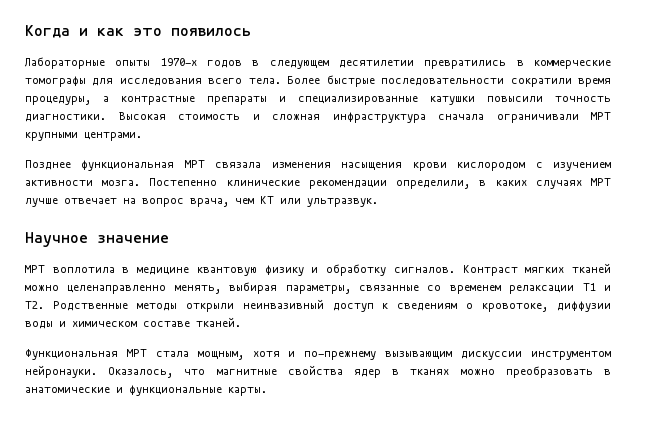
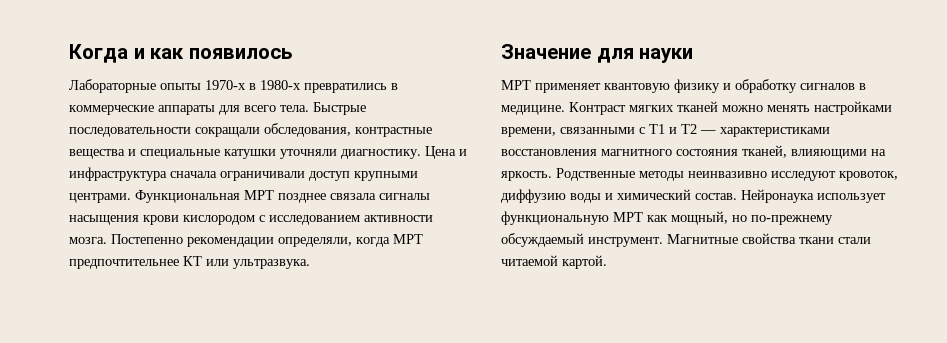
[133,28,162,36] это -> (185, 53) none
[207,60,611,69] [25,75,612,87] [25,96,611,105] [25,112,320,122] годов в следующем десятилетии превратились в коммерческие томографы для исследования всего тела. Более быстрые последовательности сократили время процедуры, а контрастные препараты и специализированные катушки повысили точность диагностики. Высокая стоимость и сложная -> [249,80,398,93] [69,102,366,115] [69,123,432,137] [69,146,467,159] в 1980-х превратились в коммерческие аппараты для всего тела. Быстрые последовательности сокращали обследования, контрастные вещества и специальные катушки уточняли диагностику. Цена и
[591,112,611,120] МРТ -> [309,171,350,181] доступ
[25,160,331,171] // Позднее функциональная МРТ связала изменения -> [135,190,430,203] Функциональная МРТ позднее связала сигналы
[553,162,612,171] изучением -> [269,215,360,225] исследованием
[226,178,611,189] [25,196,378,207] [25,232,169,247] [25,265,190,275] клинические рекомендации определили, в каких случаях МРТ лучше отвечает на вопрос врача, чем КТ или ультразвук. // Научное значение // МРТ воплотила в медицине -> [187,234,423,247] [69,256,310,269] [501,44,694,63] [501,80,601,93] рекомендации определяли, когда МРТ предпочтительнее КТ или ультразвука. // Значение для науки // МРТ применяет
[393,267,455,274] сигналов. -> [800,83,866,90] [501,105,565,115] сигналов в медицине.
[67,282,611,294] [25,299,611,312] [25,317,241,329] [25,349,612,360] [25,365,611,378] [25,385,267,396] целенаправленно менять, выбирая параметры, связанные со временем релаксации T1 и T2. Родственные методы открыли неинвазивный доступ к сведениям о кровотоке, диффузии воды и химическом составе тканей. // Функциональная МРТ стала мощным, хотя и по-прежнему вызывающим дискуссии инструментом нейронауки. Оказалось, что магнитные свойства ядер в тканях можно преобразовать в анатомические и функциональные карты. -> [767,101,892,115] [501,124,830,137] [501,145,886,159] [501,168,898,181] [501,189,886,203] [501,211,833,225] [501,233,871,247] [501,255,607,269] менять настройками времени, связанными с T1 и T2 — характеристиками восстановления магнитного состояния тканей, влияющими на яркость. Родственные методы неинвазивно исследуют кровоток, диффузию воды и химический состав. Нейронаука использует функциональную МРТ как мощный, но по-прежнему обсуждаемый инструмент. Магнитные свойства ткани стали читаемой картой.

